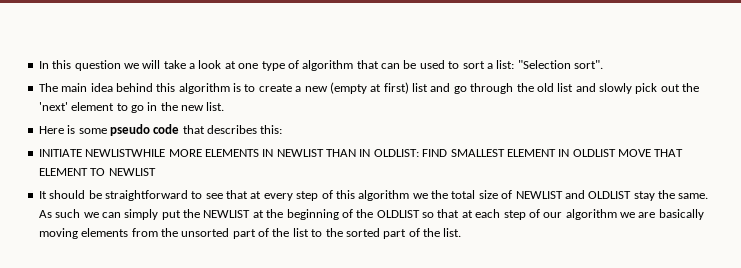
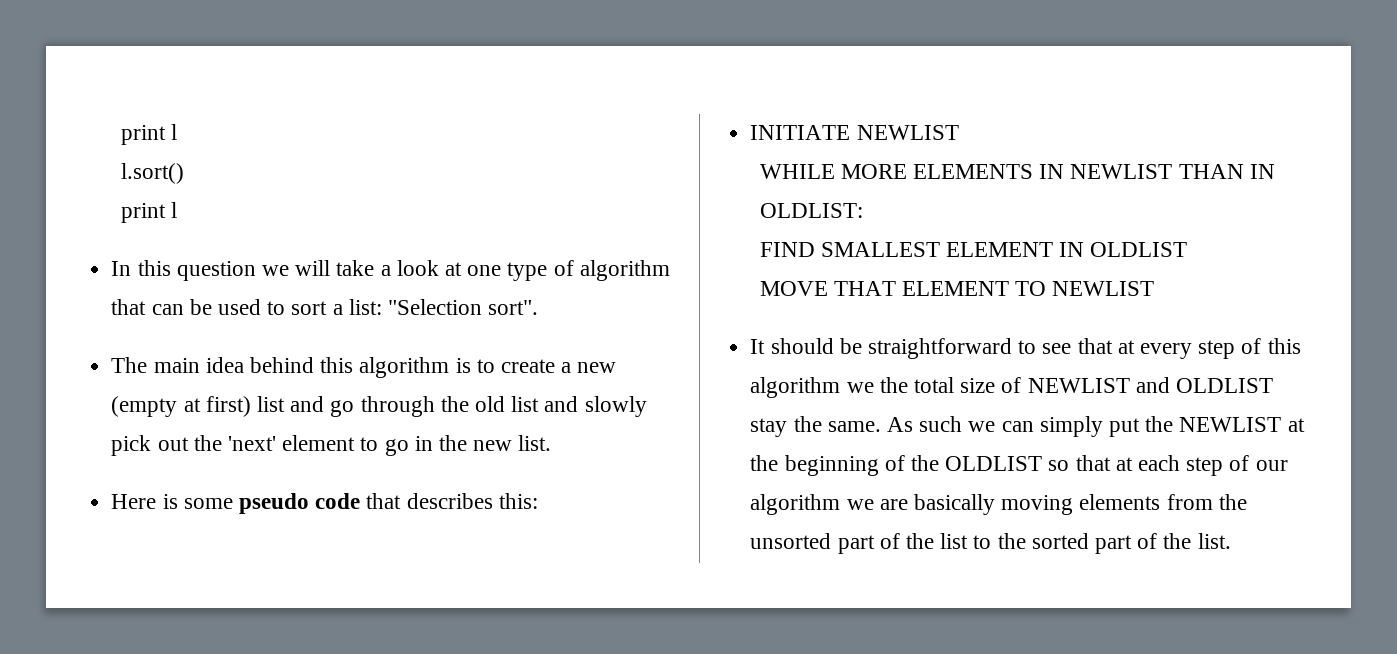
(38, 65) none -> [120,124,177,145] [120,163,184,184] [120,202,177,223] print l // l.sort() // print l //
[85,149,166,157] NEWLISTWHILE -> [856,125,959,140] [759,164,835,179] NEWLIST // WHILE
(419, 153) none -> (863, 210) //
(616, 153) none -> (1188, 249) //

